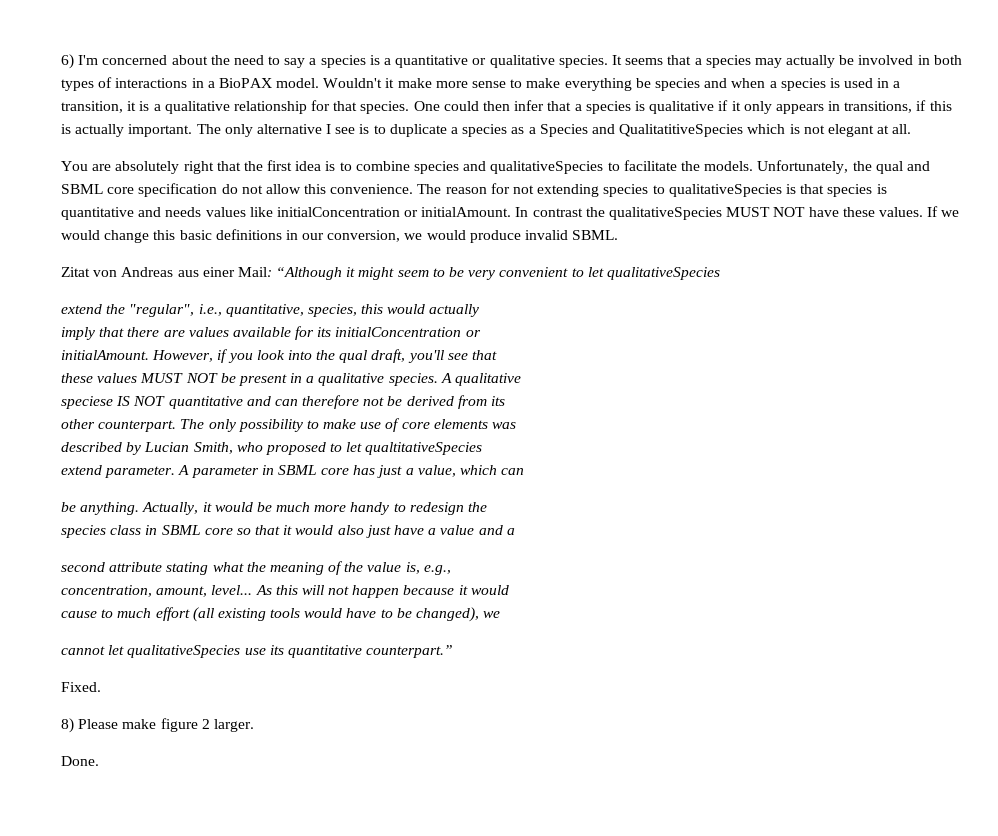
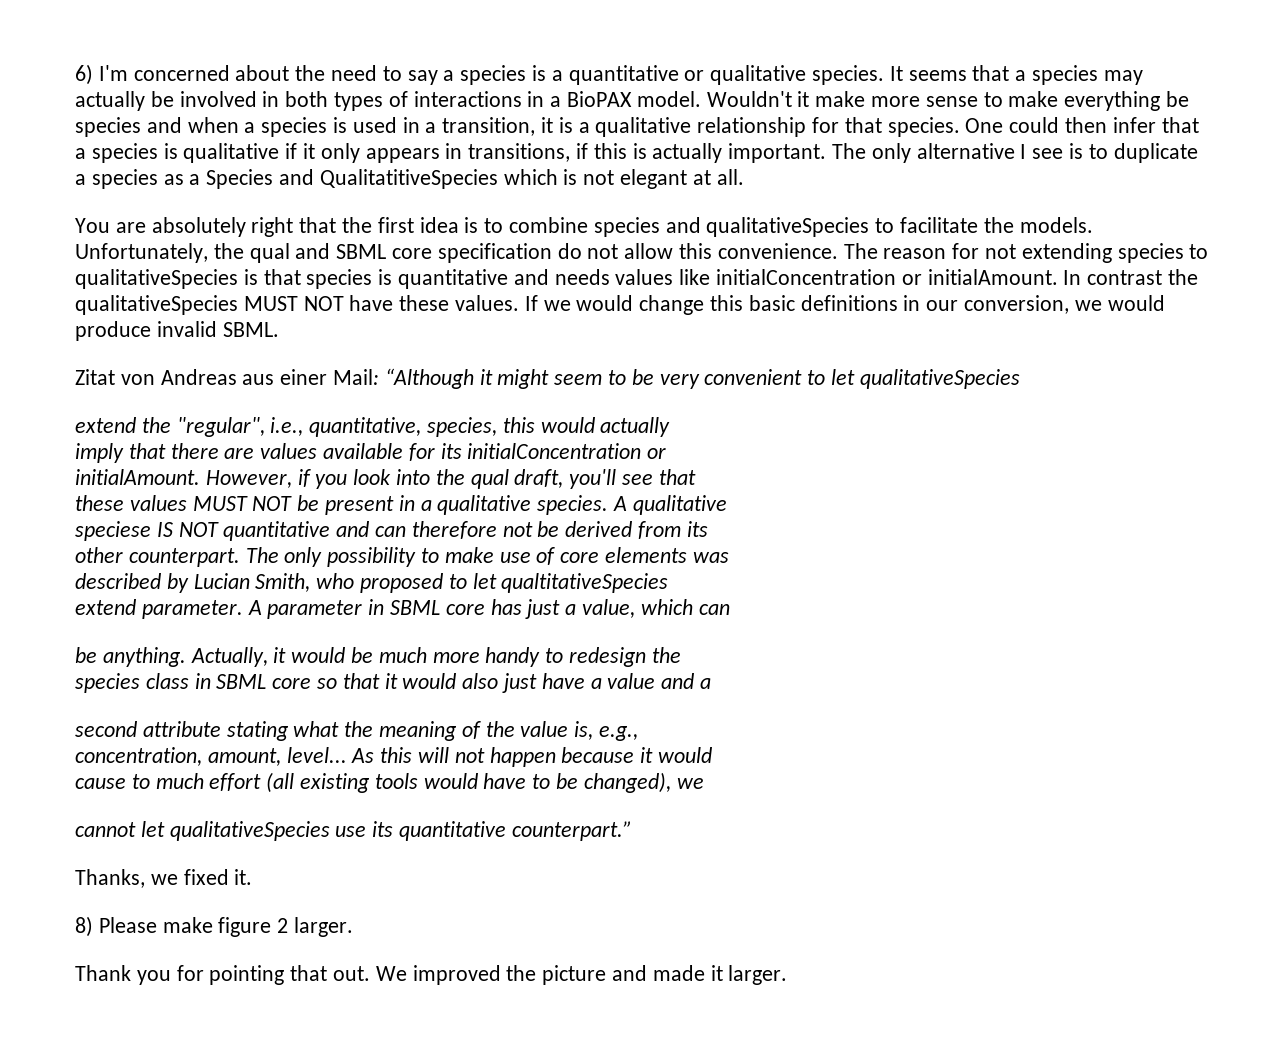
[61,682,101,692] Fixed. -> [75,869,253,888] Thanks, we fixed it.
[61,756,99,766] Done. -> [75,965,788,985] Thank you for pointing that out. We improved the picture and made it larger.

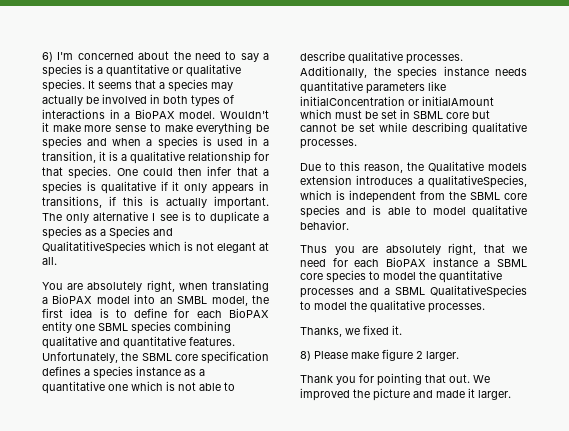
[251,217,337,237] right that -> [146,280,269,292] [42,294,248,306] right, when translating a BioPAX model into an SMBL model,
[509,217,1093,237] [75,243,1209,263] [75,269,1199,289] [75,295,1165,315] [75,321,279,341] [75,368,1020,389] [75,417,671,437] [75,443,667,463] [75,469,696,489] [75,495,727,515] [75,521,708,541] [75,547,729,567] [75,573,669,593] [75,599,730,619] [75,647,681,667] [75,673,712,693] [75,721,639,741] [75,747,713,767] [75,772,704,793] [75,821,632,841] combine species and qualitativeSpecies to facilitate the models. Unfortunately, the qual and SBML core specification do not allow this convenience. The reason for not extending species to qualitativeSpecies is that species is quantitative and needs values like initialConcentration or initialAmount. In contrast the qualitativeSpecies MUST NOT have these values. If we would change this basic definitions in our conversion, we would produce invalid SBML. // Zitat von Andreas aus einer Mail: “Although it might seem to be very convenient to let qualitativeSpecies // extend the "regular", i.e., quantitative, species, this would actually // imply that there are values available for its initialConcentration or // initialAmount. However, if you look into the qual draft, you'll see that // these values MUST NOT be present in a qualitative species. A qualitative // speciese IS NOT quantitative and can therefore not be derived from its // other counterpart. The only possibility to make use of core elements was // described by Lucian Smith, who proposed to let qualtitativeSpecies // extend parameter. A parameter in SBML core has just a value, which can // be anything. Actually, it would be much more handy to redesign the // species class in SBML core so that it would also just have a value and a // second attribute stating what the meaning of the value is, e.g., // concentration, amount, level... As this will not happen because it would // cause to much effort (all existing tools would have to be changed), we // cannot let qualitativeSpecies use its quantitative counterpart.” -> [134,308,269,318] [42,321,231,334] [42,336,235,349] [42,351,269,364] [42,366,205,379] [42,381,235,394] [300,51,463,64] [300,66,527,79] [300,81,446,94] [300,96,494,106] [300,109,490,119] [300,122,527,135] [300,139,357,149] [300,161,527,173] [300,175,527,188] [300,190,527,203] [300,205,527,218] [300,220,349,230] [300,243,527,255] [300,257,527,267] [300,270,502,283] [300,285,527,298] [300,300,485,313] define for each BioPAX entity one SBML species combining qualitative and quantitative features. Unfortunately, the SBML core specification defines a species instance as a quantitative one which is not able to describe qualitative processes. Additionally, the species instance needs quantitative parameters like initialConcentration or initialAmount which must be set in SBML core but cannot be set while describing qualitative processes. // Due to this reason, the Qualitative models extension introduces a qualitativeSpecies, which is independent from the SBML core species and is able to model qualitative behavior. // Thus you are absolutely right, that we need for each BioPAX instance a SBML core species to model the quantitative processes and a SBML QualitativeSpecies to model the qualitative processes.

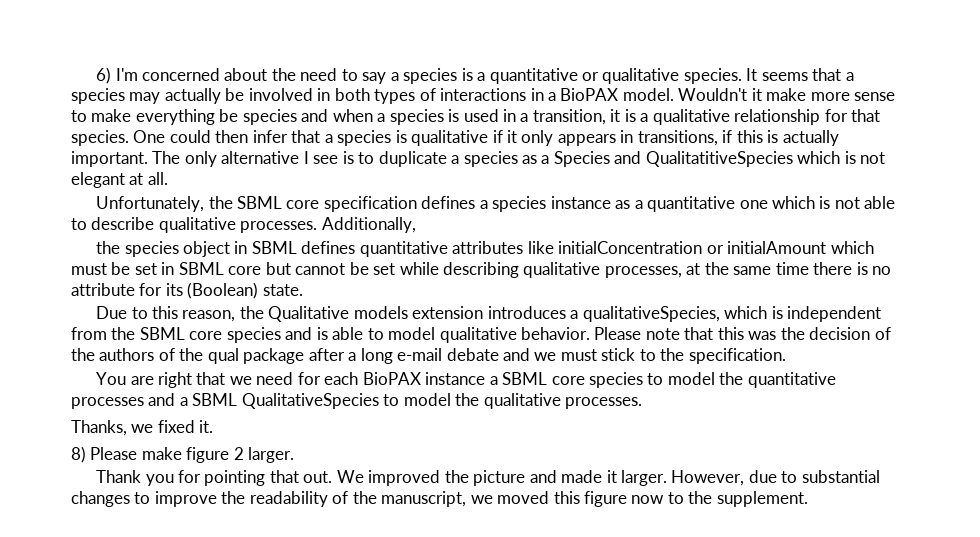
[42,280,269,292] [42,294,269,306] [42,308,269,318] [42,321,231,334] [42,336,235,349] You are absolutely right, when translating a BioPAX model into an SMBL model, the first idea is to define for each BioPAX entity one SBML species combining qualitative and quantitative features. -> (168, 178) none
(367, 72) none -> (416, 225) //
[443,66,527,76] [300,81,425,94] instance needs quantitative parameters -> [182,241,524,257] object in SBML defines quantitative attributes
[300,139,357,149] processes. -> [604,262,892,278] [71,282,303,299] processes, at the same time there is no attribute for its (Boolean) state.
[300,243,476,255] // Thus you are absolutely right, -> [594,327,891,340] [71,348,786,364] [96,372,192,388] Please note that this was the decision of the authors of the qual package after a long e-mail debate and we must stick to the specification. // You are right
(511, 395) none -> [671,470,880,486] [71,491,808,507] However, due to substantial changes to improve the readability of the manuscript, we moved this figure now to the supplement.

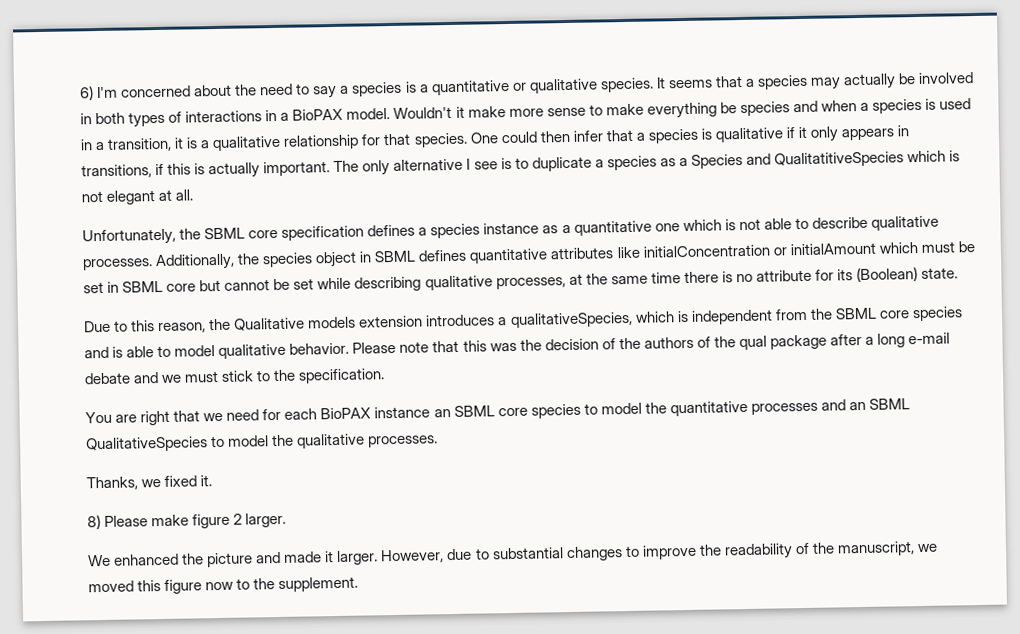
(416, 225) // -> (236, 262) none
[489,376,498,385] a -> [433,409,451,418] an
[179,397,188,406] a -> [848,401,866,411] an
[96,470,441,486] Thank you for pointing that out. We improved -> [88,553,180,567] We enhanced

